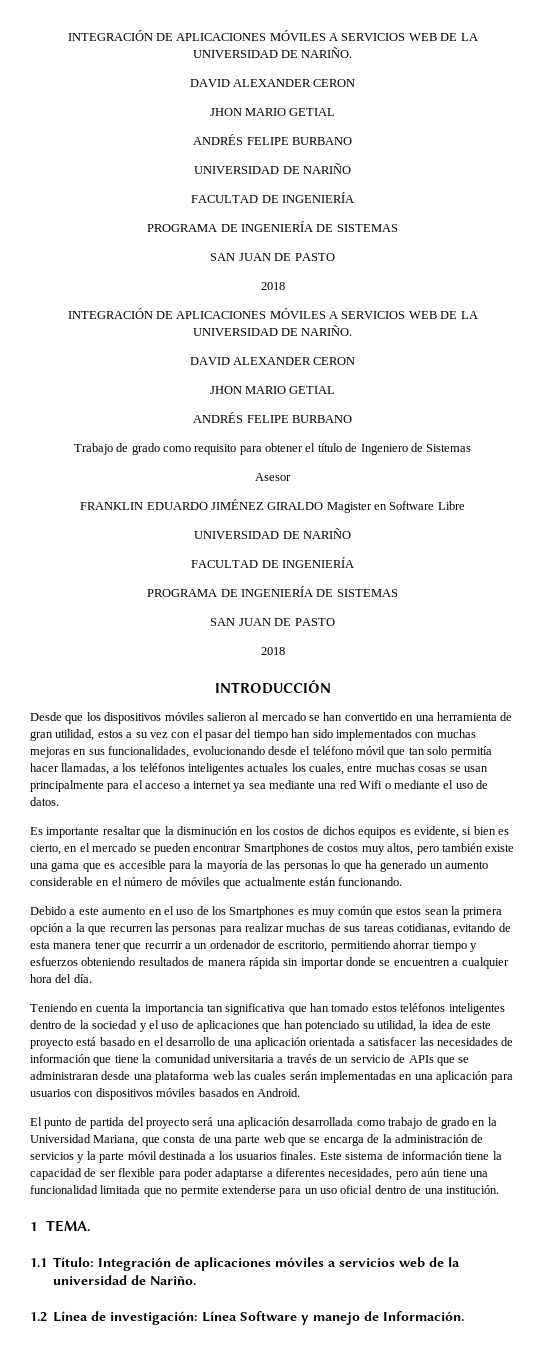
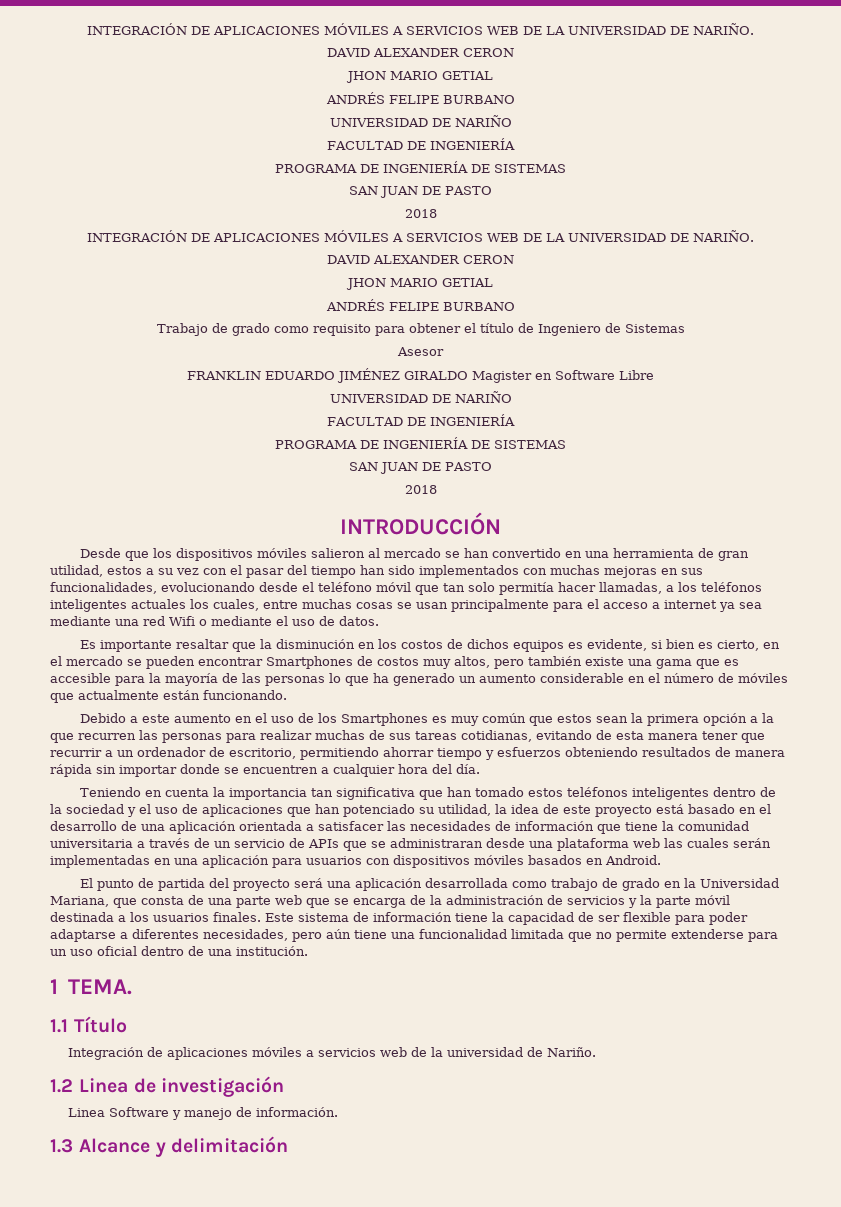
[53,1257,95,1267] Título: -> [74,1016,128,1033] Título //
[53,1311,465,1325] Línea de investigación: Línea Software y manejo de Información. -> [79,1076,284,1097] [67,1107,338,1120] [50,1136,288,1157] Linea de investigación // Linea Software y manejo de información. // 1.3 Alcance y delimitación

